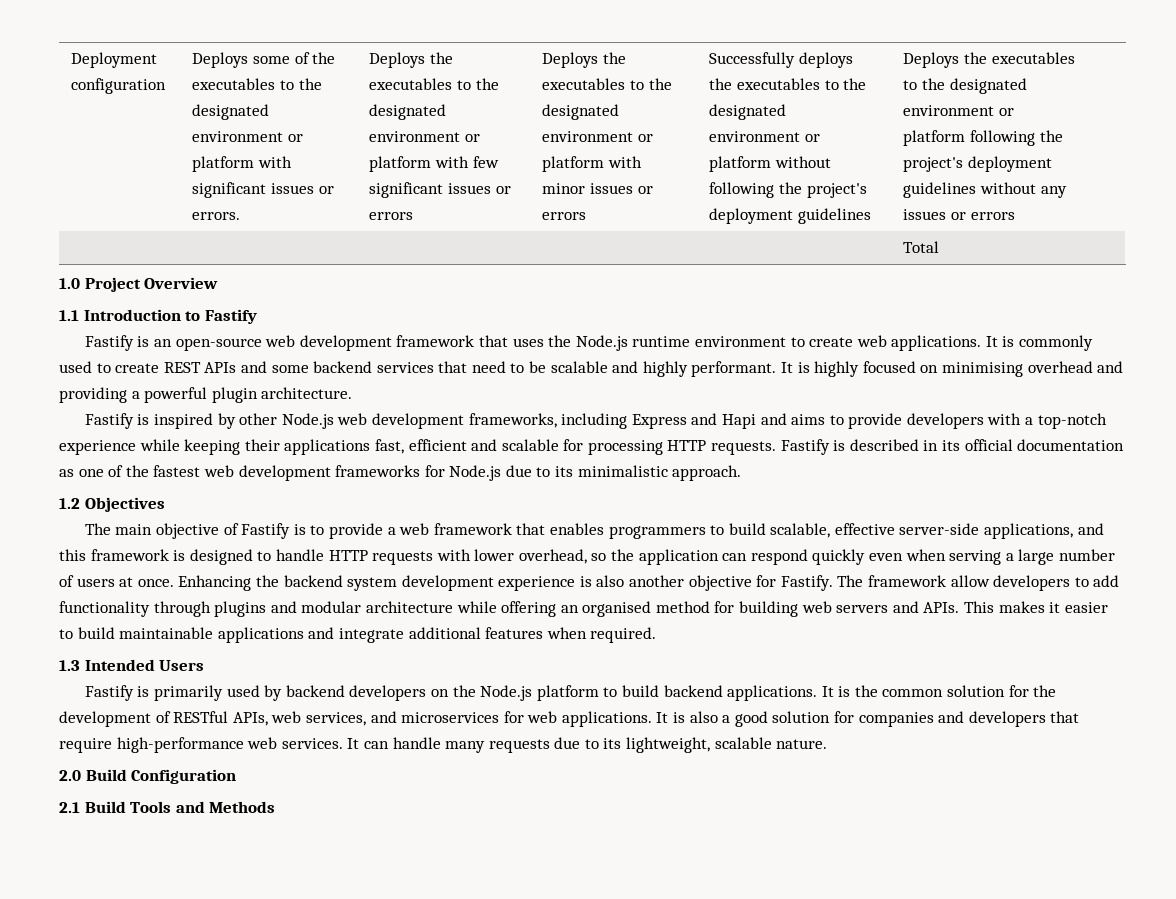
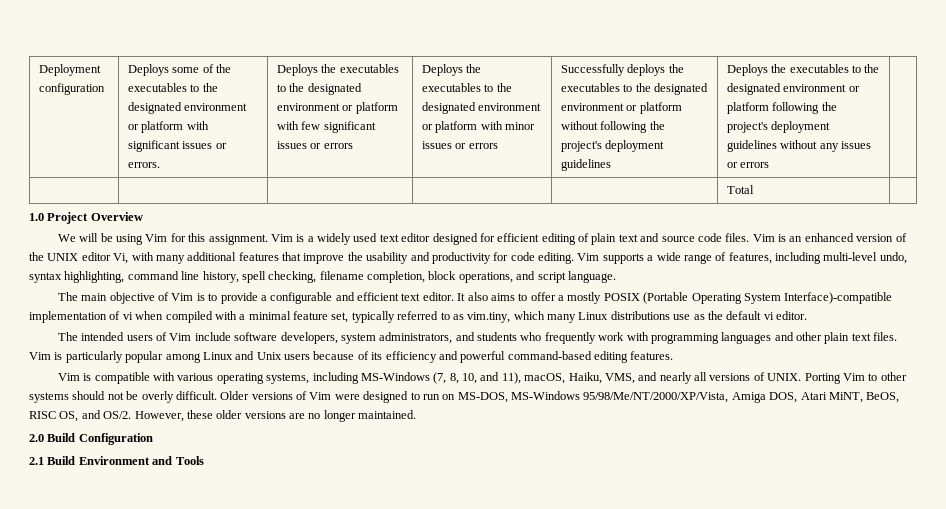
[59,309,257,324] [84,335,1094,351] [59,361,1124,377] [59,387,353,403] [84,413,1107,429] [59,439,1125,455] [59,465,742,481] [59,497,165,512] 1.1 Introduction to Fastify // Fastify is an open-source web development framework that uses the Node.js runtime environment to create web applications. It is commonly used to create REST APIs and some backend services that need to be scalable and highly performant. It is highly focused on minimising overhead and providing a powerful plugin architecture. // Fastify is inspired by other Node.js web development frameworks, including Express and Hapi and aims to provide developers with a top-notch experience while keeping their applications fast, efficient and scalable for processing HTTP requests. Fastify is described in its official documentation as one of the fastest web development frameworks for Node.js due to its minimalistic approach. // 1.2 Objectives -> [57,233,907,245] [29,252,907,264] [29,271,616,283] We will be using Vim for this assignment. Vim is a widely used text editor designed for efficient editing of plain text and source code files. Vim is an enhanced version of the UNIX editor Vi, with many additional features that improve the usability and productivity for code editing. Vim supports a wide range of features, including multi-level undo, syntax highlighting, command line history, spell checking, filename completion, block operations, and script language.
[241,523,291,539] Fastify -> [171,293,194,301] Vim
[399,523,1104,539] [59,549,1115,565] [59,575,1120,591] [59,601,1108,617] [59,627,657,643] [59,659,205,671] [84,685,1057,701] [59,711,1080,727] [59,737,828,753] web framework that enables programmers to build scalable, effective server-side applications, and this framework is designed to handle HTTP requests with lower overhead, so the application can respond quickly even when serving a large number of users at once. Enhancing the backend system development experience is also another objective for Fastify. The framework allow developers to add functionality through plugins and modular architecture while offering an organised method for building web servers and APIs. This makes it easier to build maintainable applications and integrate additional features when required. // 1.3 Intended Users // Fastify is primarily used by backend developers on the Node.js platform to build backend applications. It is the common solution for the development of RESTful APIs, web services, and microservices for web applications. It is also a good solution for companies and developers that require high-performance web services. It can handle many requests due to its lightweight, scalable nature. -> [270,292,893,304] [29,311,807,323] [57,332,898,344] [29,351,674,363] [57,372,907,384] [29,391,900,403] [29,410,417,422] configurable and efficient text editor. It also aims to offer a mostly POSIX (Portable Operating System Interface)-compatible implementation of vi when compiled with a minimal feature set, typically referred to as vim.tiny, which many Linux distributions use as the default vi editor. // The intended users of Vim include software developers, system administrators, and students who frequently work with programming languages and other plain text files. Vim is particularly popular among Linux and Unix users because of its efficiency and powerful command-based editing features. // Vim is compatible with various operating systems, including MS-Windows (7, 8, 10, and 11), macOS, Haiku, VMS, and nearly all versions of UNIX. Porting Vim to other systems should not be overly difficult. Older versions of Vim were designed to run on MS-DOS, MS-Windows 95/98/Me/NT/2000/XP/Vista, Amiga DOS, Atari MiNT, BeOS, RISC OS, and OS/2. However, these older versions are no longer maintained.
[130,801,276,813] Tools and Methods -> [78,456,204,465] Environment and Tools

